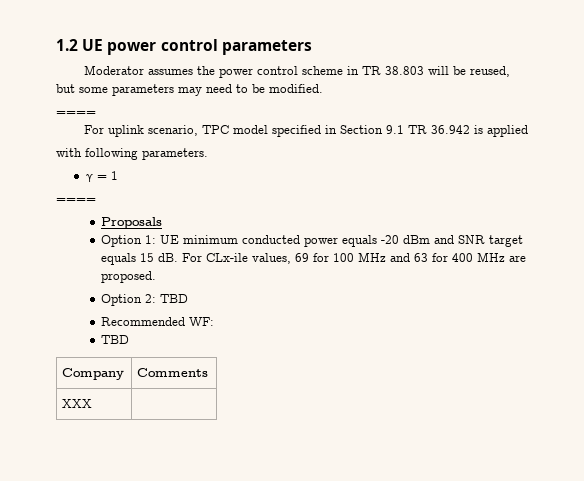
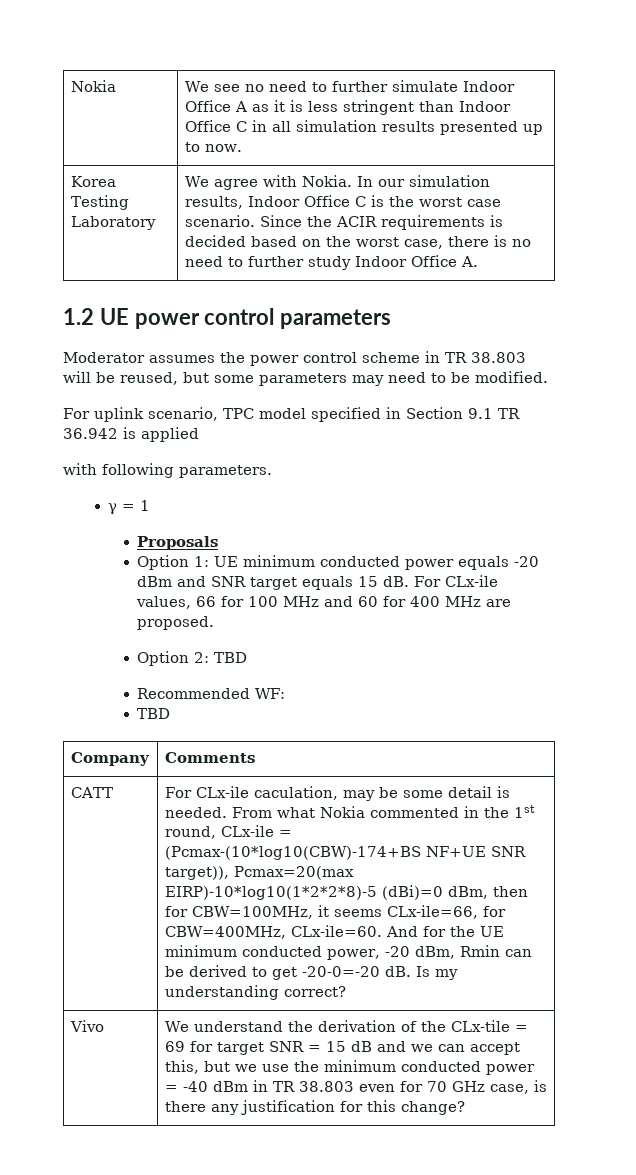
(56, 45) none -> [70,80,116,92] [184,80,515,92] [184,100,511,115] [184,120,543,135] [184,142,242,152] [70,176,116,187] [70,195,129,210] [70,216,156,230] [184,175,490,190] [184,195,501,209] [184,215,503,230] [184,235,531,249] [184,255,478,270] Nokia | We see no need to further simulate Indoor Office A as it is less stringent than Indoor Office C in all simulation results presented up to now. // Korea Testing Laboratory | We agree with Nokia. In our simulation results, Indoor Office C is the worst case scenario. Since the ACIR requirements is decided based on the worst case, there is no need to further study Indoor Office A. //
[56,111,96,116] // ==== -> (548, 377) none
[56,198,96,203] // ==== -> (151, 505) none
[295,253,310,262] 69 -> [196,596,217,607] 66
[414,253,429,262] 63 -> [358,596,379,607] 60
[62,399,93,408] XXX | -> [70,787,113,798] [164,786,510,801] [164,805,535,818] [164,825,292,839] [164,846,526,860] [164,866,354,880] [164,885,528,900] [164,905,506,919] [164,925,504,939] [164,945,532,960] [164,965,458,980] [164,985,346,1000] [69,1020,104,1032] [164,1020,528,1032] [164,1041,520,1055] [164,1060,535,1075] [164,1080,547,1094] [164,1100,465,1115] CATT | For CLx-ile caculation, may be some detail is needed. From what Nokia commented in the 1st round, CLx-ile = (Pcmax-(10*log10(CBW)-174+BS NF+UE SNR target)), Pcmax=20(max EIRP)-10*log10(1*2*2*8)-5 (dBi)=0 dBm, then for CBW=100MHz, it seems CLx-ile=66, for CBW=400MHz, CLx-ile=60. And for the UE minimum conducted power, -20 dBm, Rmin can be derived to get -20-0=-20 dB. Is my understanding correct? // Vivo | We understand the derivation of the CLx-tile = 69 for target SNR = 15 dB and we can accept this, but we use the minimum conducted power = -40 dBm in TR 38.803 even for 70 GHz case, is there any justification for this change?

